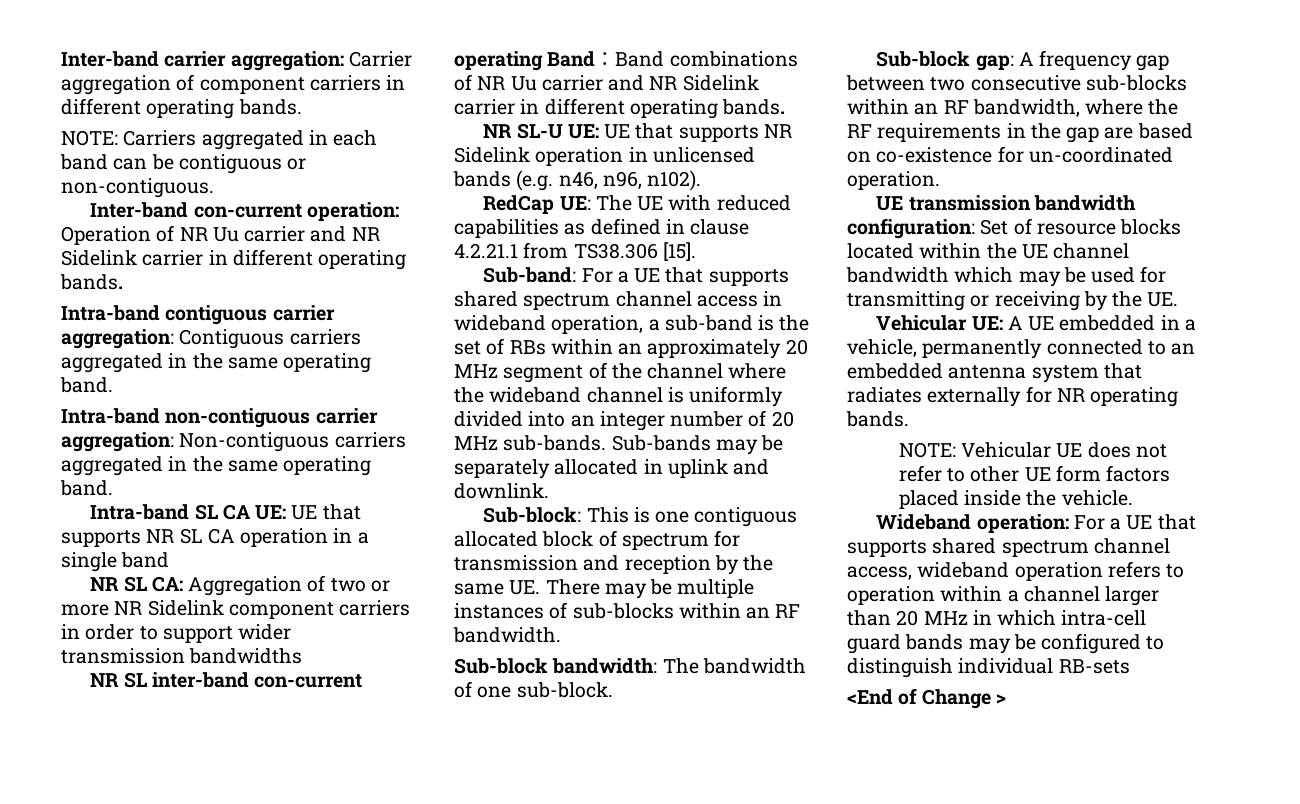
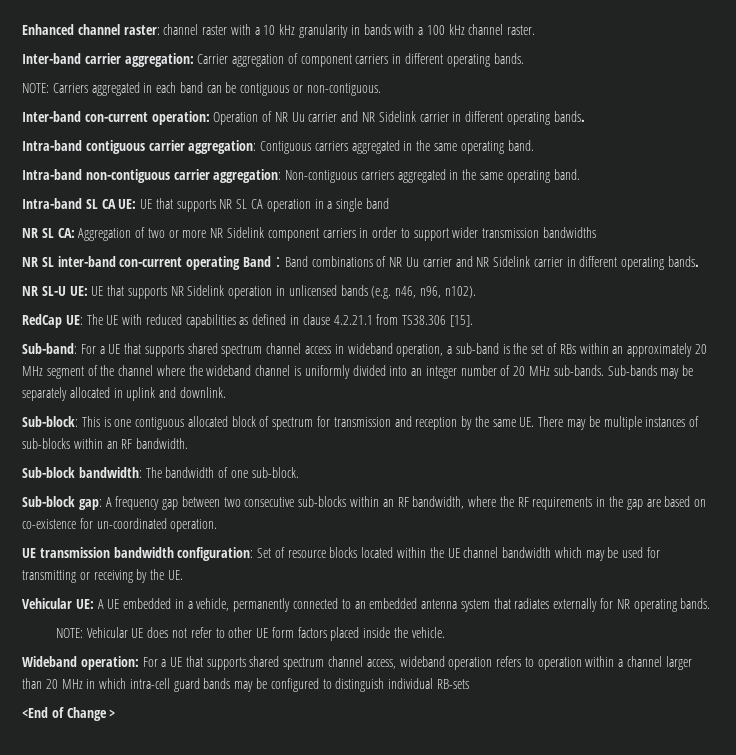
(61, 59) none -> [22,24,536,38] Enhanced channel raster: channel raster with a 10 kHz granularity in bands with a 100 kHz channel raster. //

